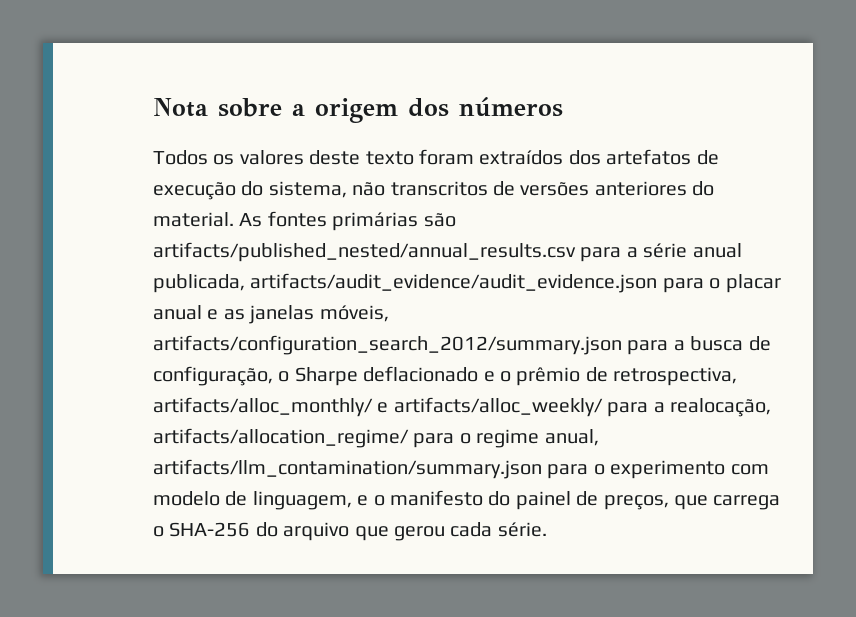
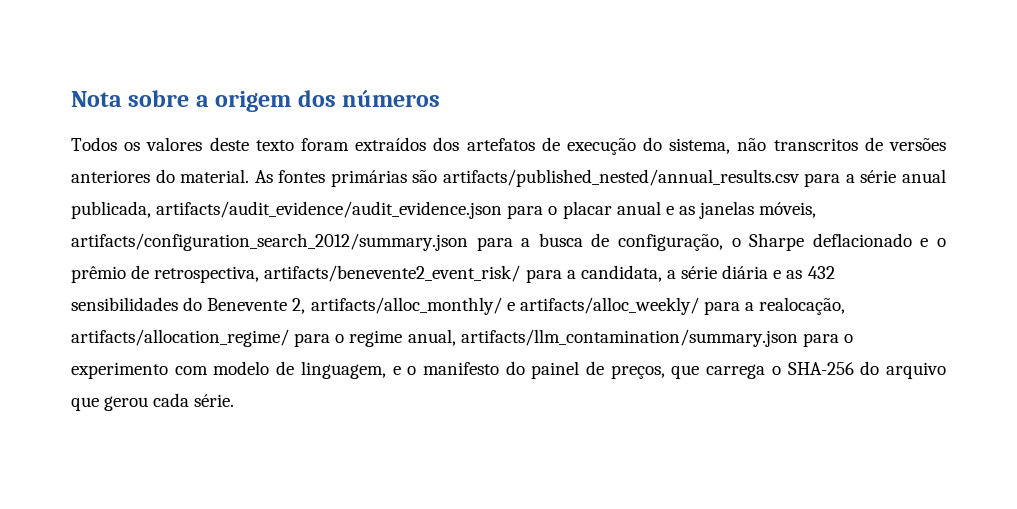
(738, 376) none -> [264,265,835,283] [71,297,306,314] artifacts/benevente2_event_risk/ para a candidata, a série diária e as 432 sensibilidades do Benevente 2,

